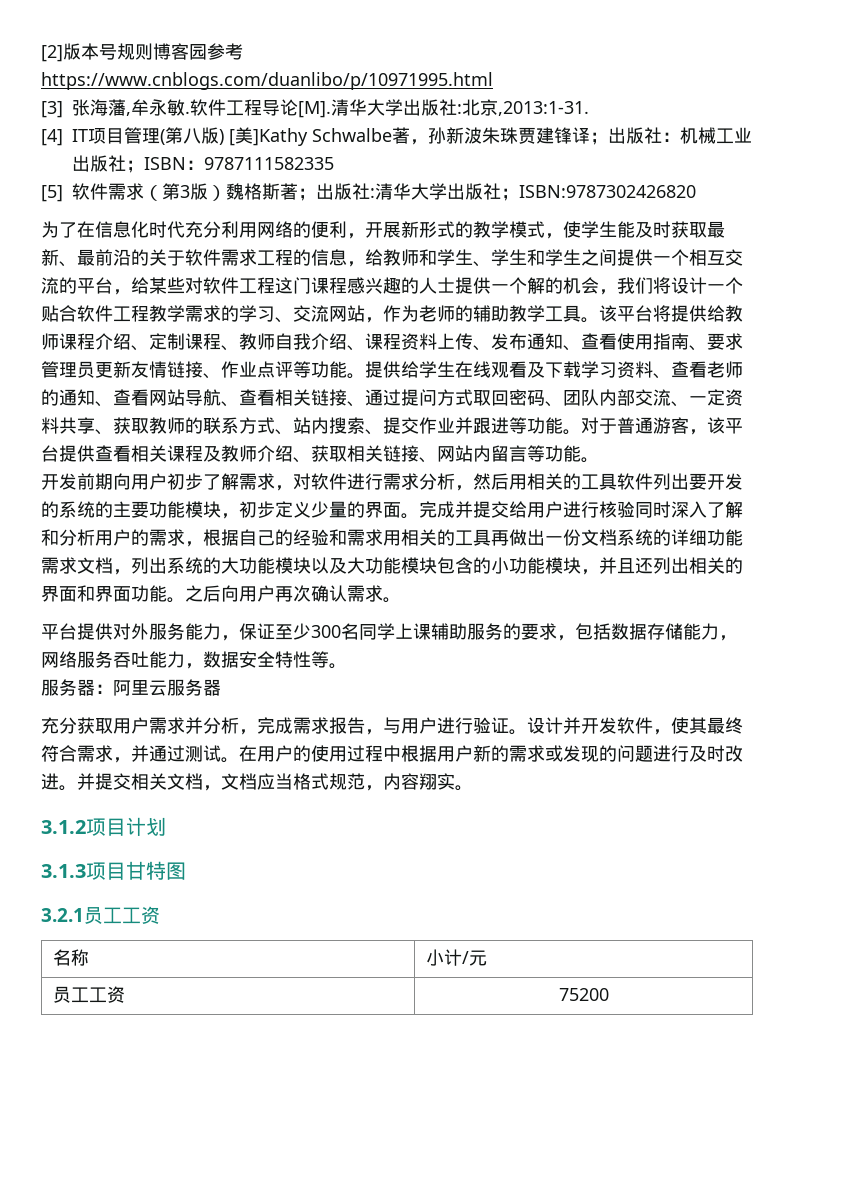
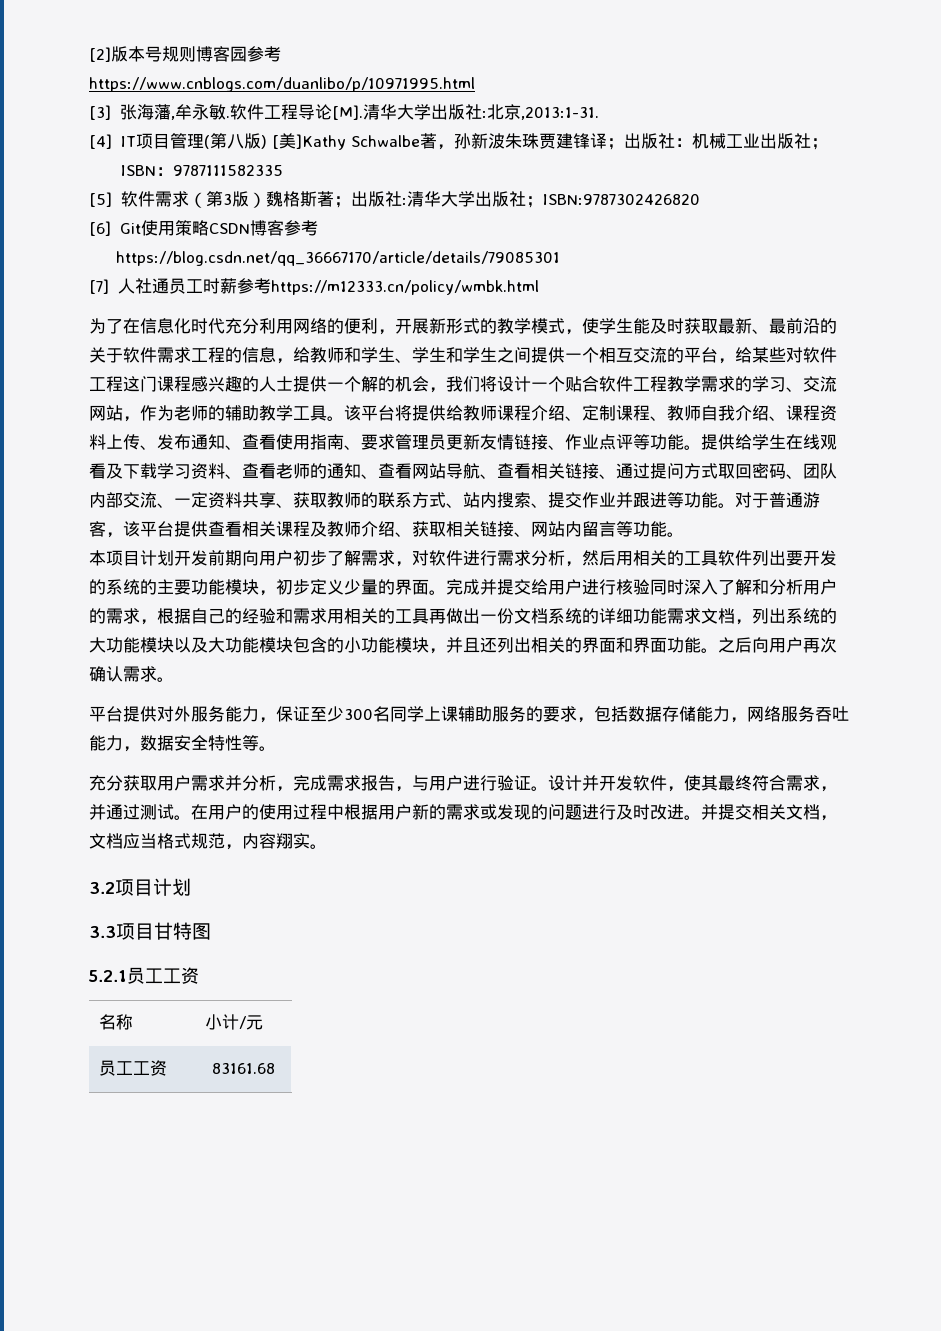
(696, 191) none -> [89,220,318,236] [115,251,560,266] [89,278,540,295] // [6] Git使用策略CSDN博客参考 // https://blog.csdn.net/qq_36667170/article/details/79085301 // [7]人社通员工时薪参考https://m12333.cn/policy/wmbk.html
(599, 460) none -> [89,550,174,566] 本项目计划
[41,679,221,696] // 服务器：阿里云服务器 -> (276, 748) none
[41,820,86,834] 3.1.2 -> [89,882,115,894] 3.2
[41,864,86,878] 3.1.3 -> [89,926,116,938] 3.3
[41,908,84,922] 3.2.1 -> [89,970,127,982] 5.2.1
[558,988,609,1001] 75200 -> [212,1063,275,1074] 83161.68

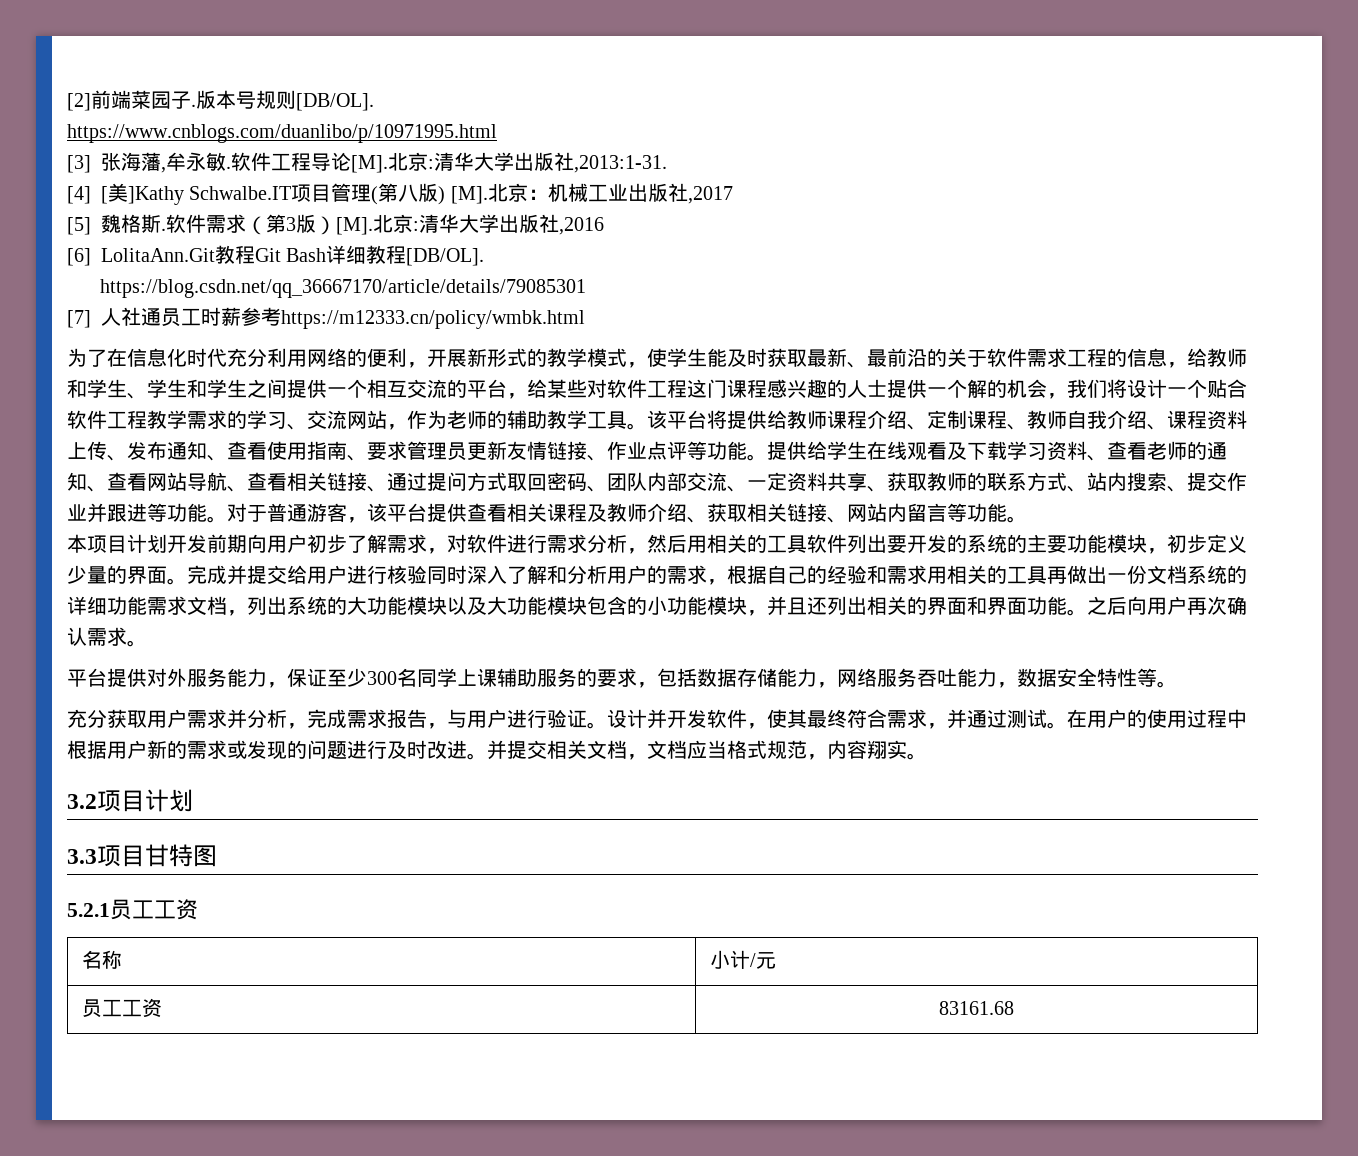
[111,46,281,62] 版本号规则博客园参考 -> [91,90,374,111] 前端菜园子.版本号规则[DB/OL].
[362,104,521,120] 清华大学出版社:北京 -> [388,152,574,171] 北京:清华大学出版社
[120,136,136,147] IT -> [101,183,292,205] [美]Kathy Schwalbe.IT
[271,133,675,150] [美]Kathy Schwalbe著，孙新波朱珠贾建锋译；出版社 -> [450,183,528,204] [M].北京
[810,138,828,150] [120,165,283,176] ；ISBN：9787111582335 -> [687,186,733,204] ,2017
(112, 199) none -> [101,214,166,233] 魏格斯.
[265,191,700,208] 魏格斯著；出版社:清华大学出版社；ISBN:9787302426820 -> [336,214,604,235] [M].北京:清华大学出版社,2016
[119,220,318,236] Git使用策略CSDN博客参考 -> [101,245,485,266] LolitaAnn.Git教程Git Bash详细教程[DB/OL].

